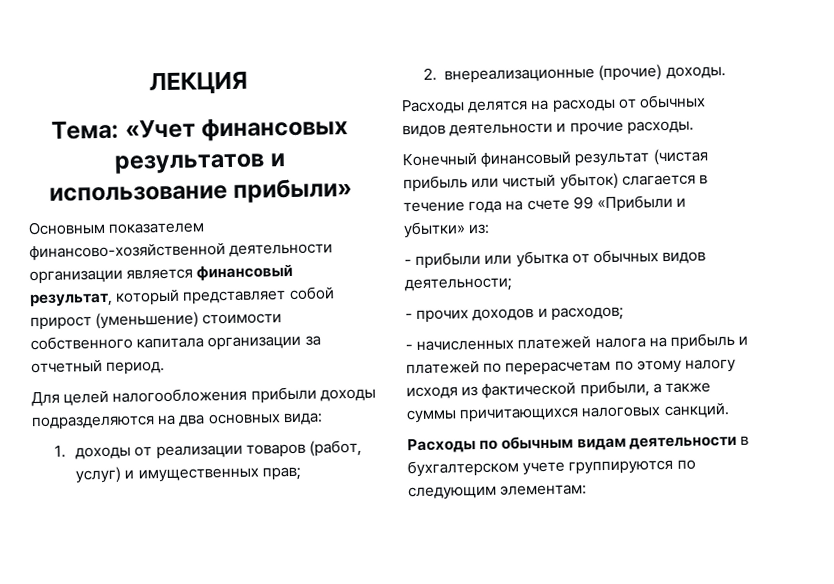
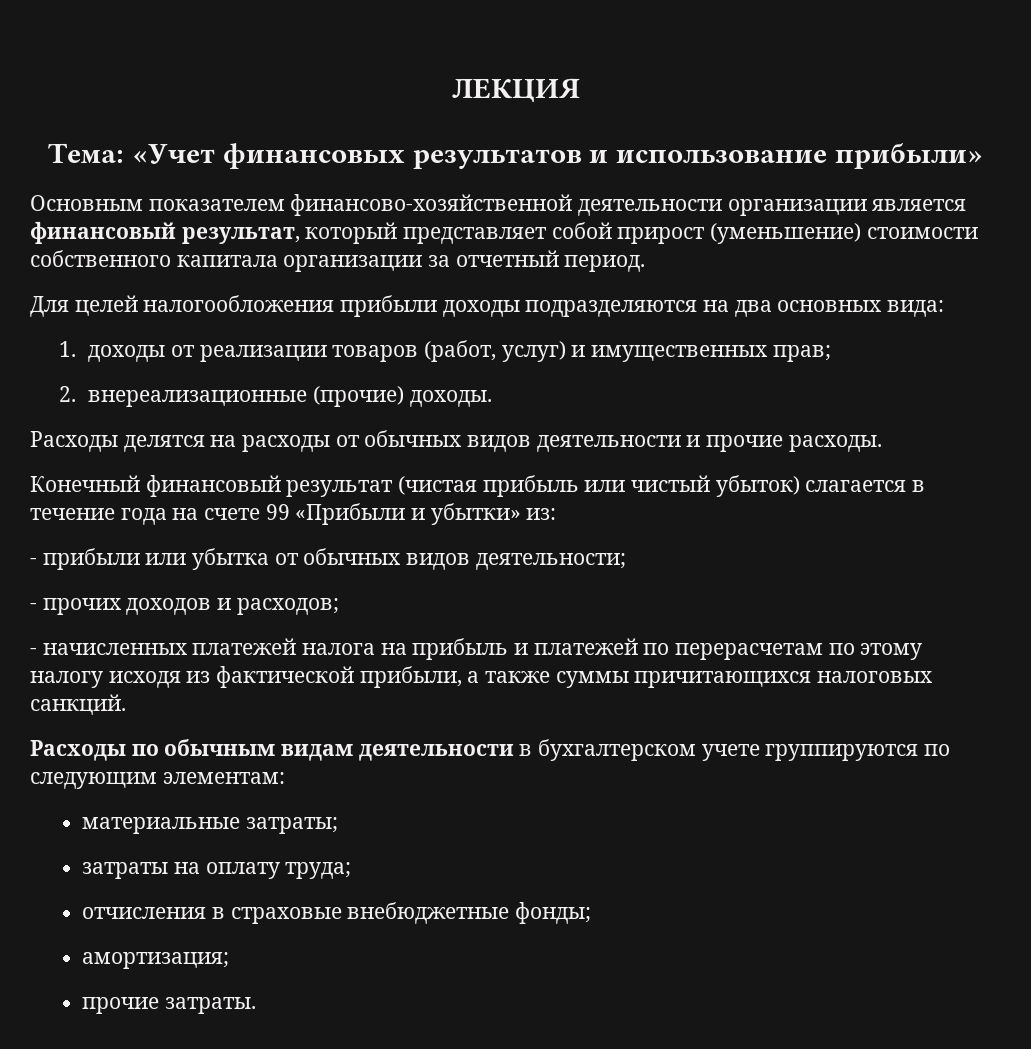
(588, 490) none -> [82,817,338,834] [82,862,352,879] [82,902,591,924] [82,952,230,969] [82,997,256,1014] // материальные затраты; // затраты на оплату труда; // отчисления в страховые внебюджетные фонды; // амортизация; // прочие затраты.

